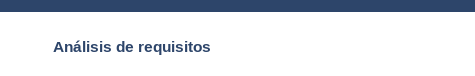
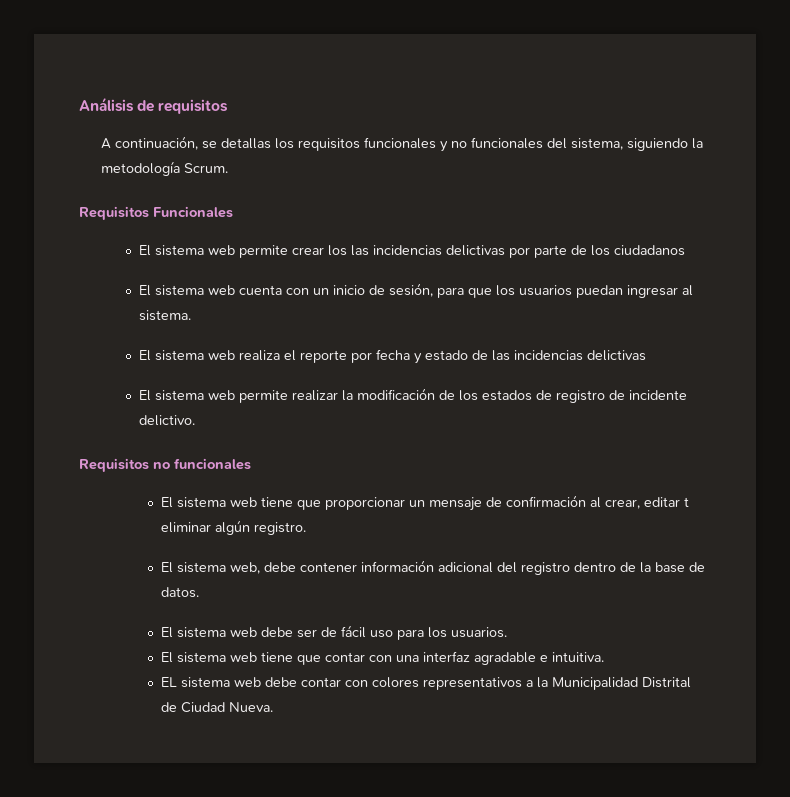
(212, 48) none -> [101,136,704,152] [101,161,229,176] [79,206,233,220] [139,245,686,258] [139,283,694,298] [139,310,192,321] [139,349,647,364] [139,388,688,403] [139,415,196,426] [79,458,251,472] [161,495,690,511] [161,520,307,535] [161,560,706,575] [161,587,200,598] [161,625,508,640] [161,651,605,665] [161,677,692,690] [161,702,274,713] // A continuación, se detallas los requisitos funcionales y no funcionales del sistema, siguiendo la metodología Scrum. // Requisitos Funcionales // El sistema web permite crear los las incidencias delictivas por parte de los ciudadanos // El sistema web cuenta con un inicio de sesión, para que los usuarios puedan ingresar al sistema. // El sistema web realiza el reporte por fecha y estado de las incidencias delictivas // El sistema web permite realizar la modificación de los estados de registro de incidente delictivo. // Requisitos no funcionales // El sistema web tiene que proporcionar un mensaje de confirmación al crear, editar t eliminar algún registro. // El sistema web, debe contener información adicional del registro dentro de la base de datos. // El sistema web debe ser de fácil uso para los usuarios. // El sistema web tiene que contar con una interfaz agradable e intuitiva. // EL sistema web debe contar con colores representativos a la Municipalidad Distrital de Ciudad Nueva.

